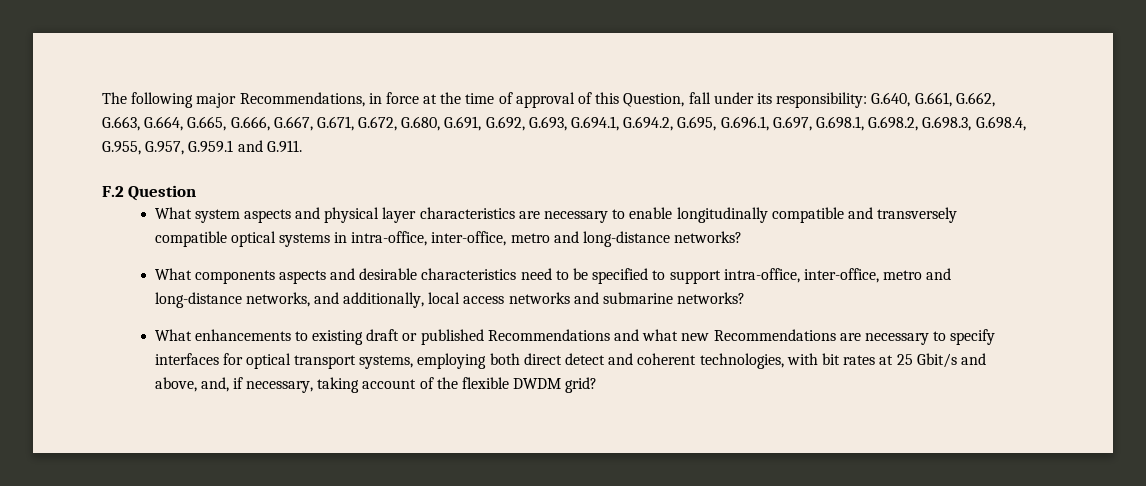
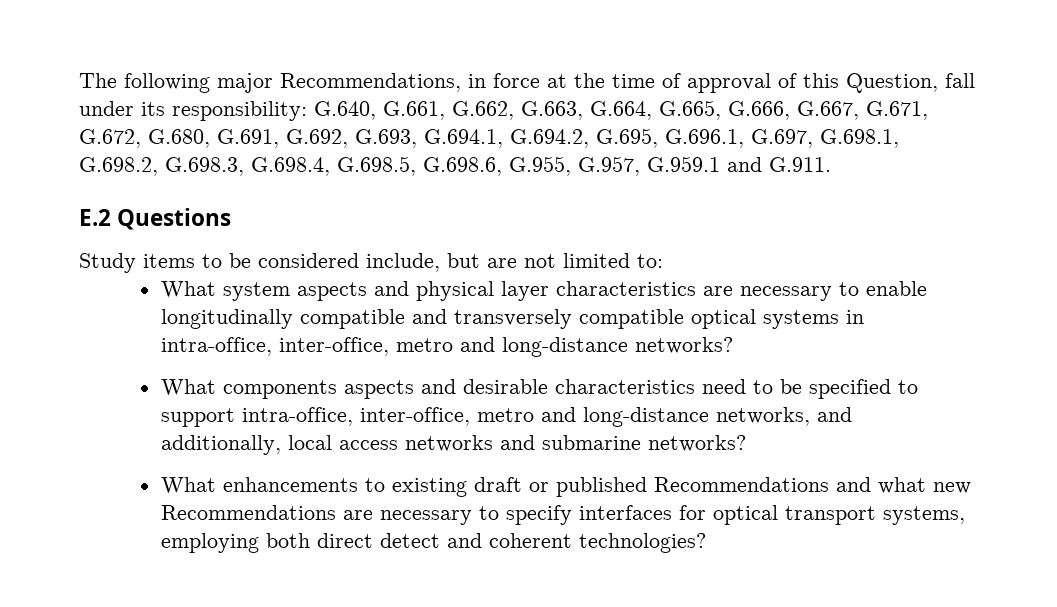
(1026, 123) none -> [337,156,502,176] G.698.5, G.698.6,
[102,185,197,201] F.2 Question -> [79,208,232,230] [79,253,663,273] E.2 Questions // Study items to be considered include, but are not limited to:
[699,353,986,369] [154,377,598,393] technologies, with bit rates at 25 Gbit/s and above, and, if necessary, taking account of the flexible DWDM grid? -> [578,533,706,553] technologies?

